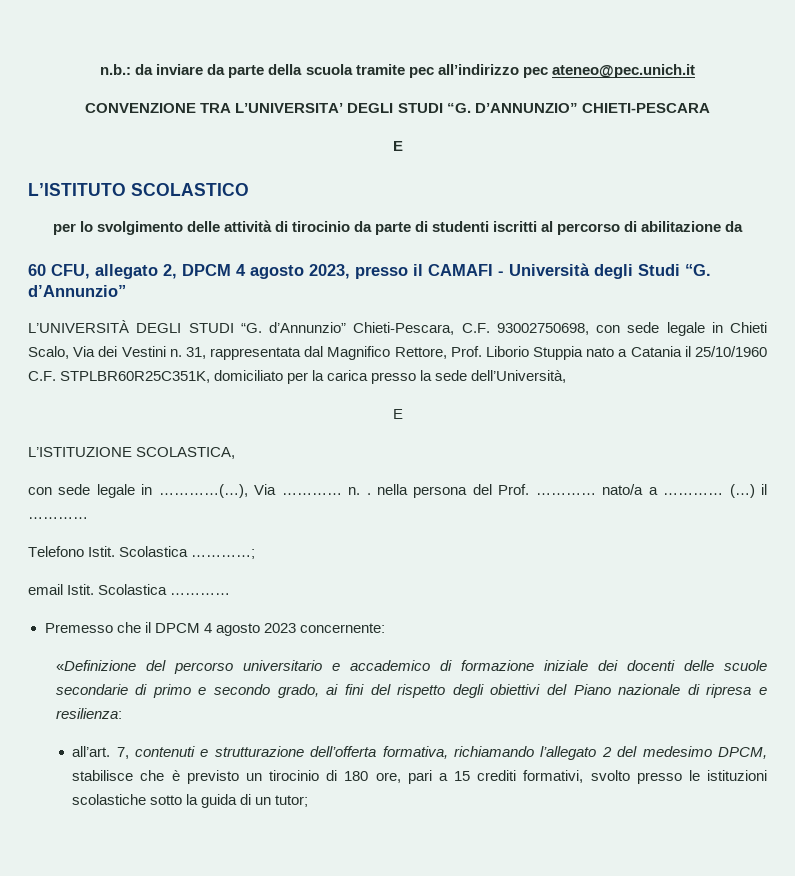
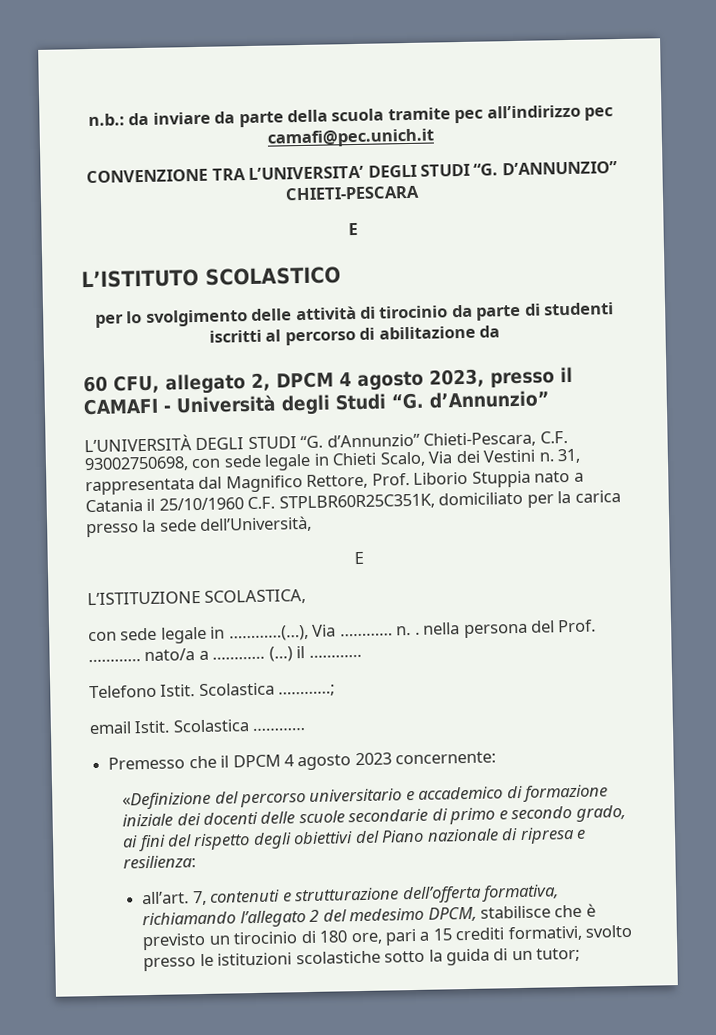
[551,64,695,78] ateneo@pec.unich.it -> [267,128,434,148] camafi@pec.unich.it

